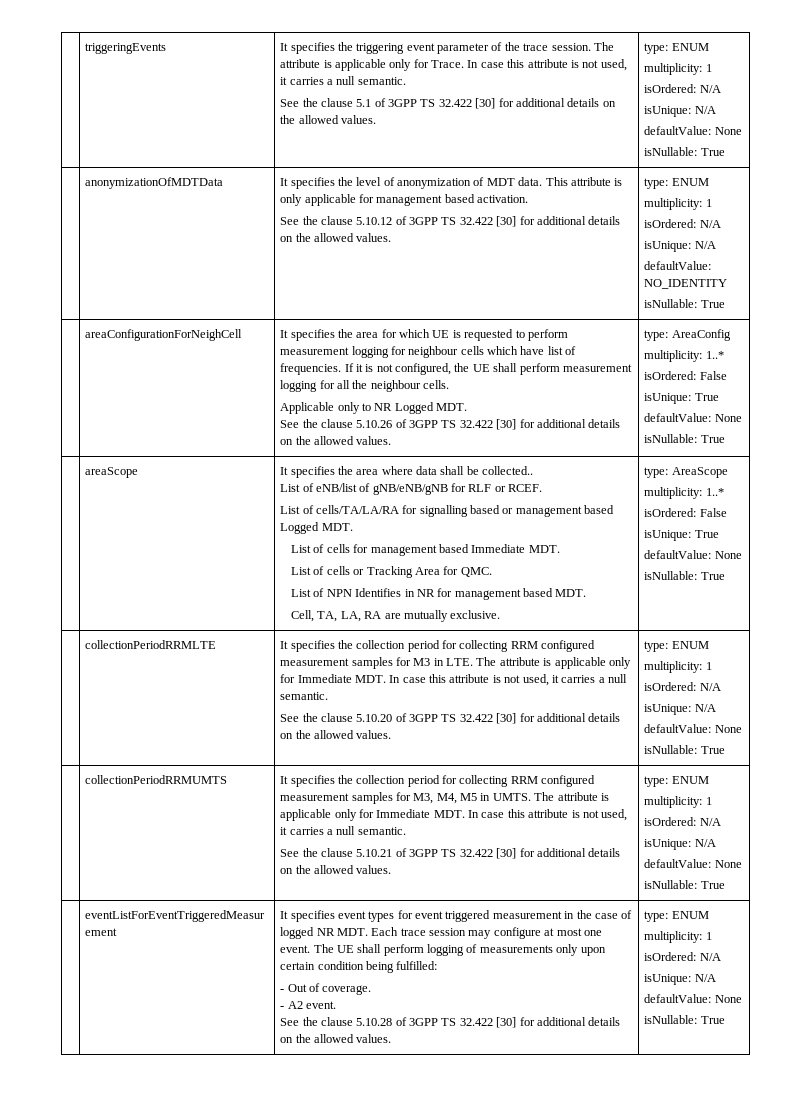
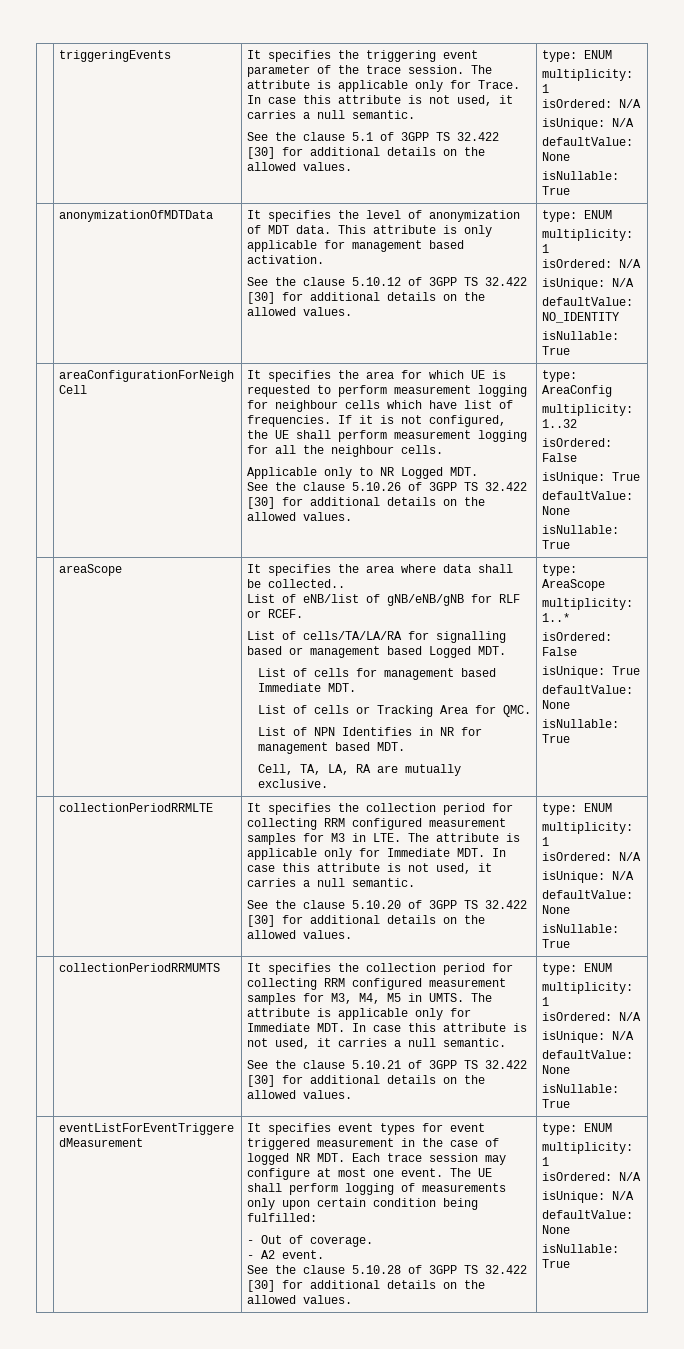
[705,351,724,359] 1..* -> [541,419,577,428] 1..32

